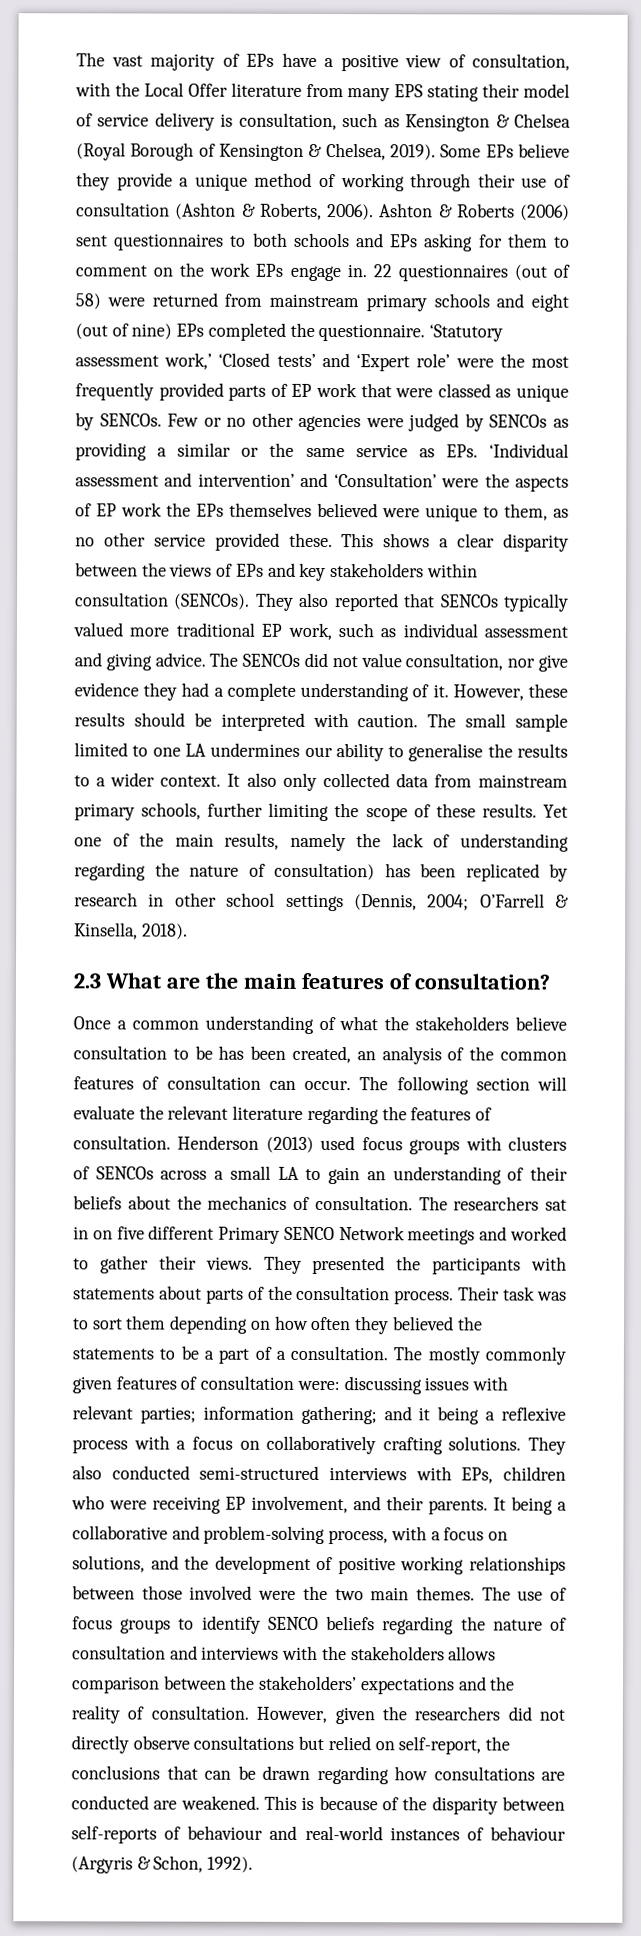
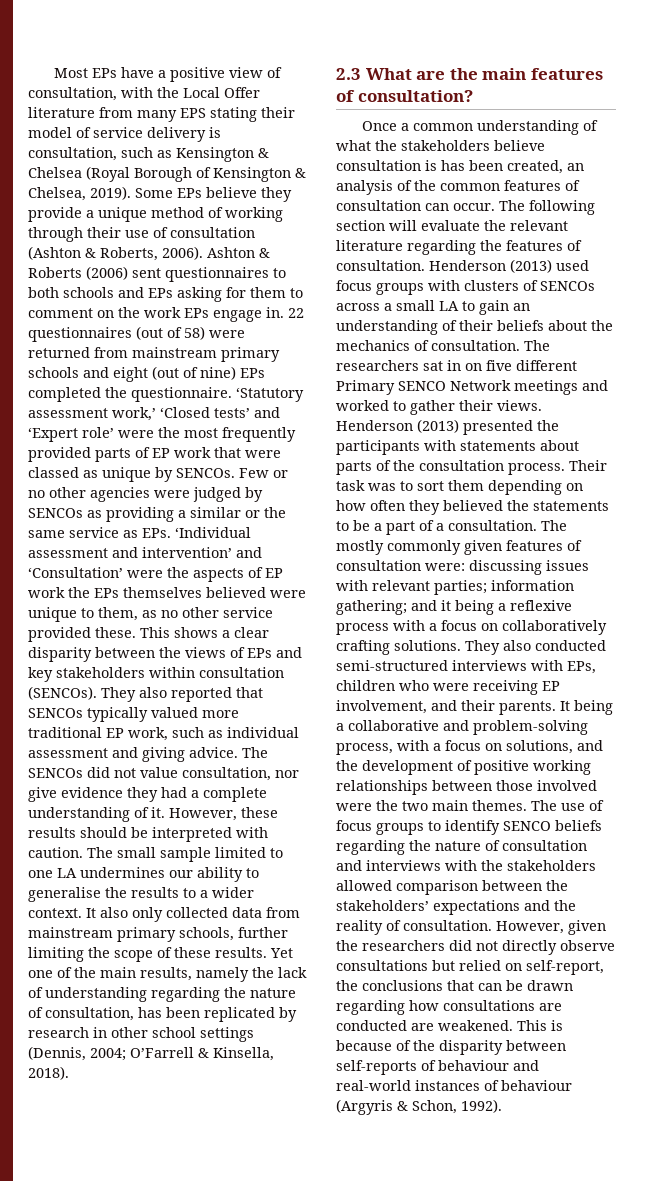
[76,52,240,71] The vast majority of -> [54,68,89,78] Most
[274,862,375,881] consultation) -> [45,1007,134,1021] consultation,
[172,1045,213,1060] to be -> [425,160,437,171] is
[263,1255,302,1274] They -> [336,419,459,433] Henderson (2013)
[448,1646,497,1661] allows -> [336,880,392,891] allowed

